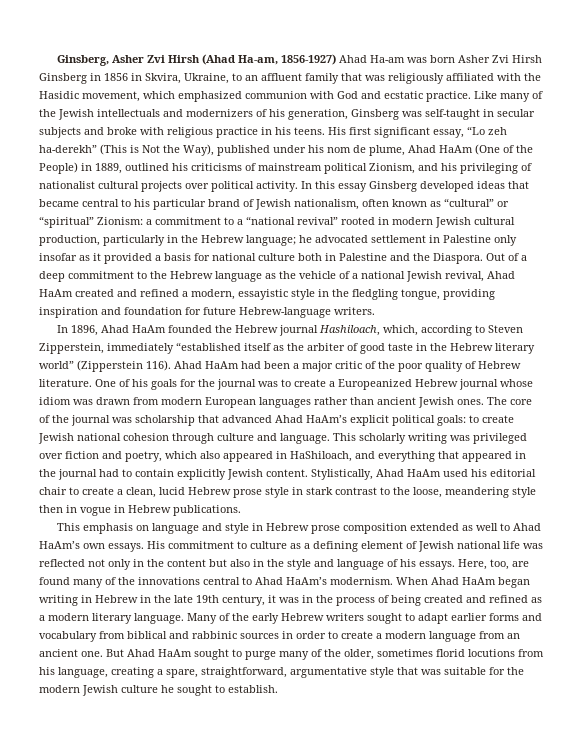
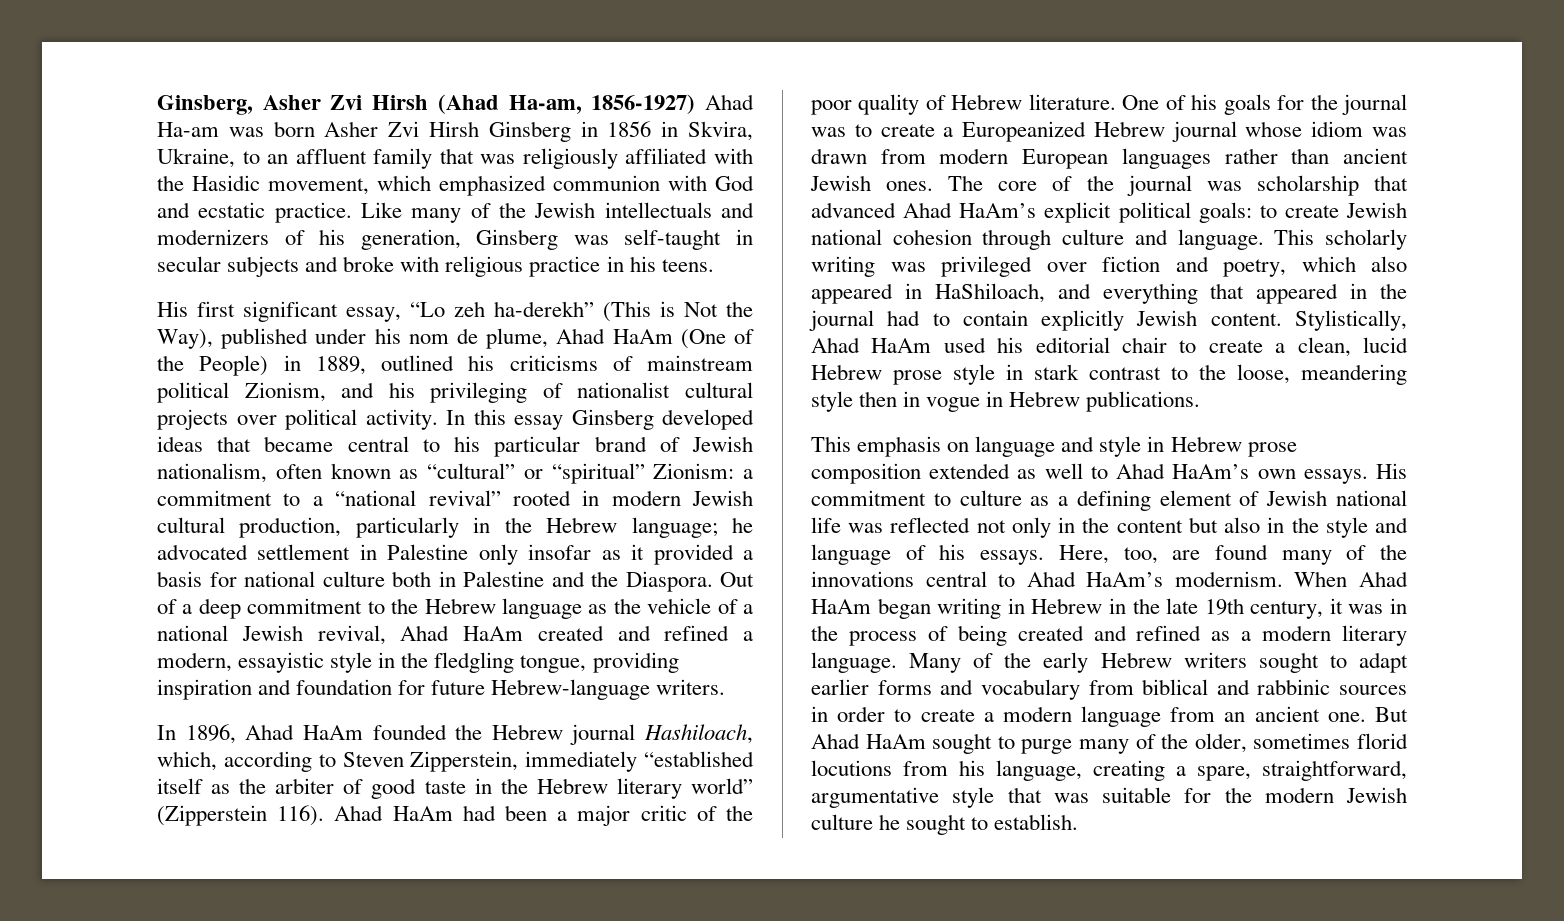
(325, 131) none -> (714, 265) //

